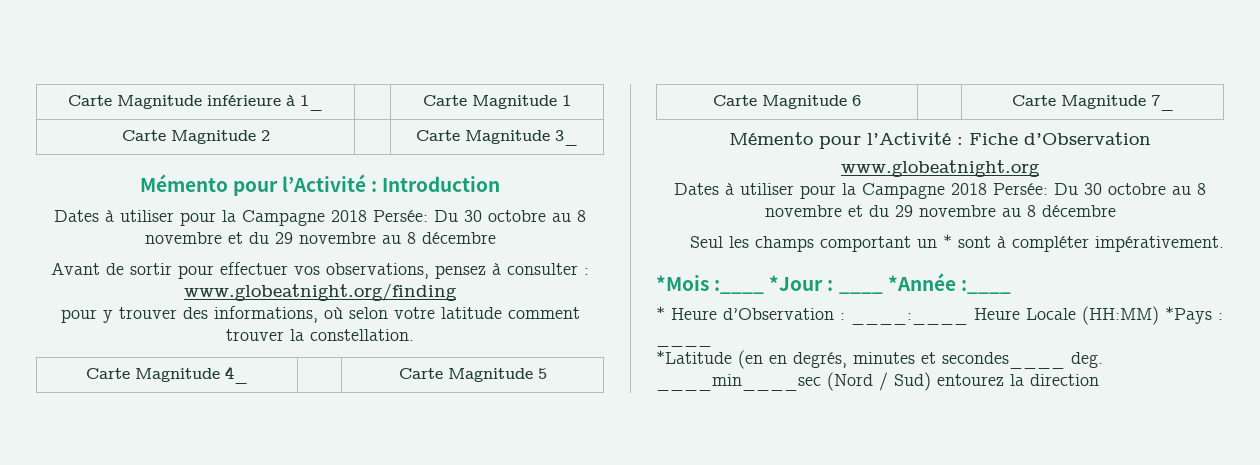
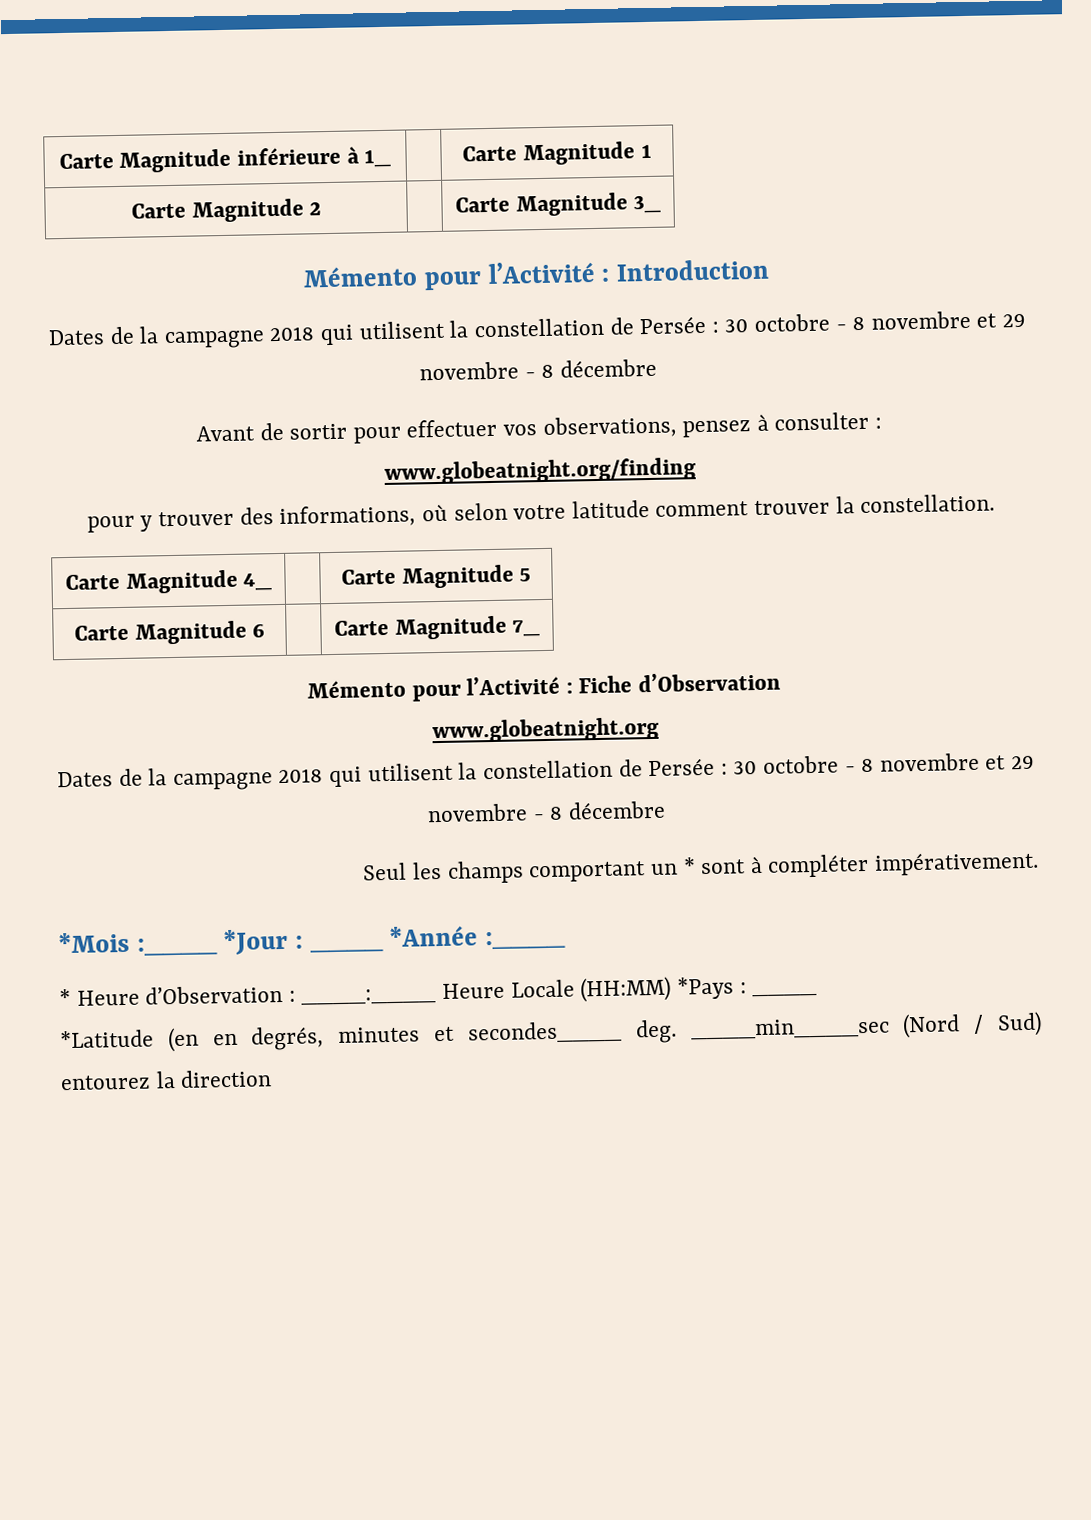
[105,210,586,226] [144,232,401,244] à utiliser pour la Campagne 2018 Persée: Du 30 octobre au 8 novembre et du 29 novembre au -> [109,310,1027,350] [419,361,536,381] de la campagne 2018 qui utilisent la constellation de Persée : 30 octobre - 8 novembre et 29 novembre -
[725,183,1206,199] [764,205,1021,217] à utiliser pour la Campagne 2018 Persée: Du 30 octobre au 8 novembre et du 29 novembre au -> [118,752,1036,792] [427,803,545,823] de la campagne 2018 qui utilisent la constellation de Persée : 30 octobre - 8 novembre et 29 novembre -

